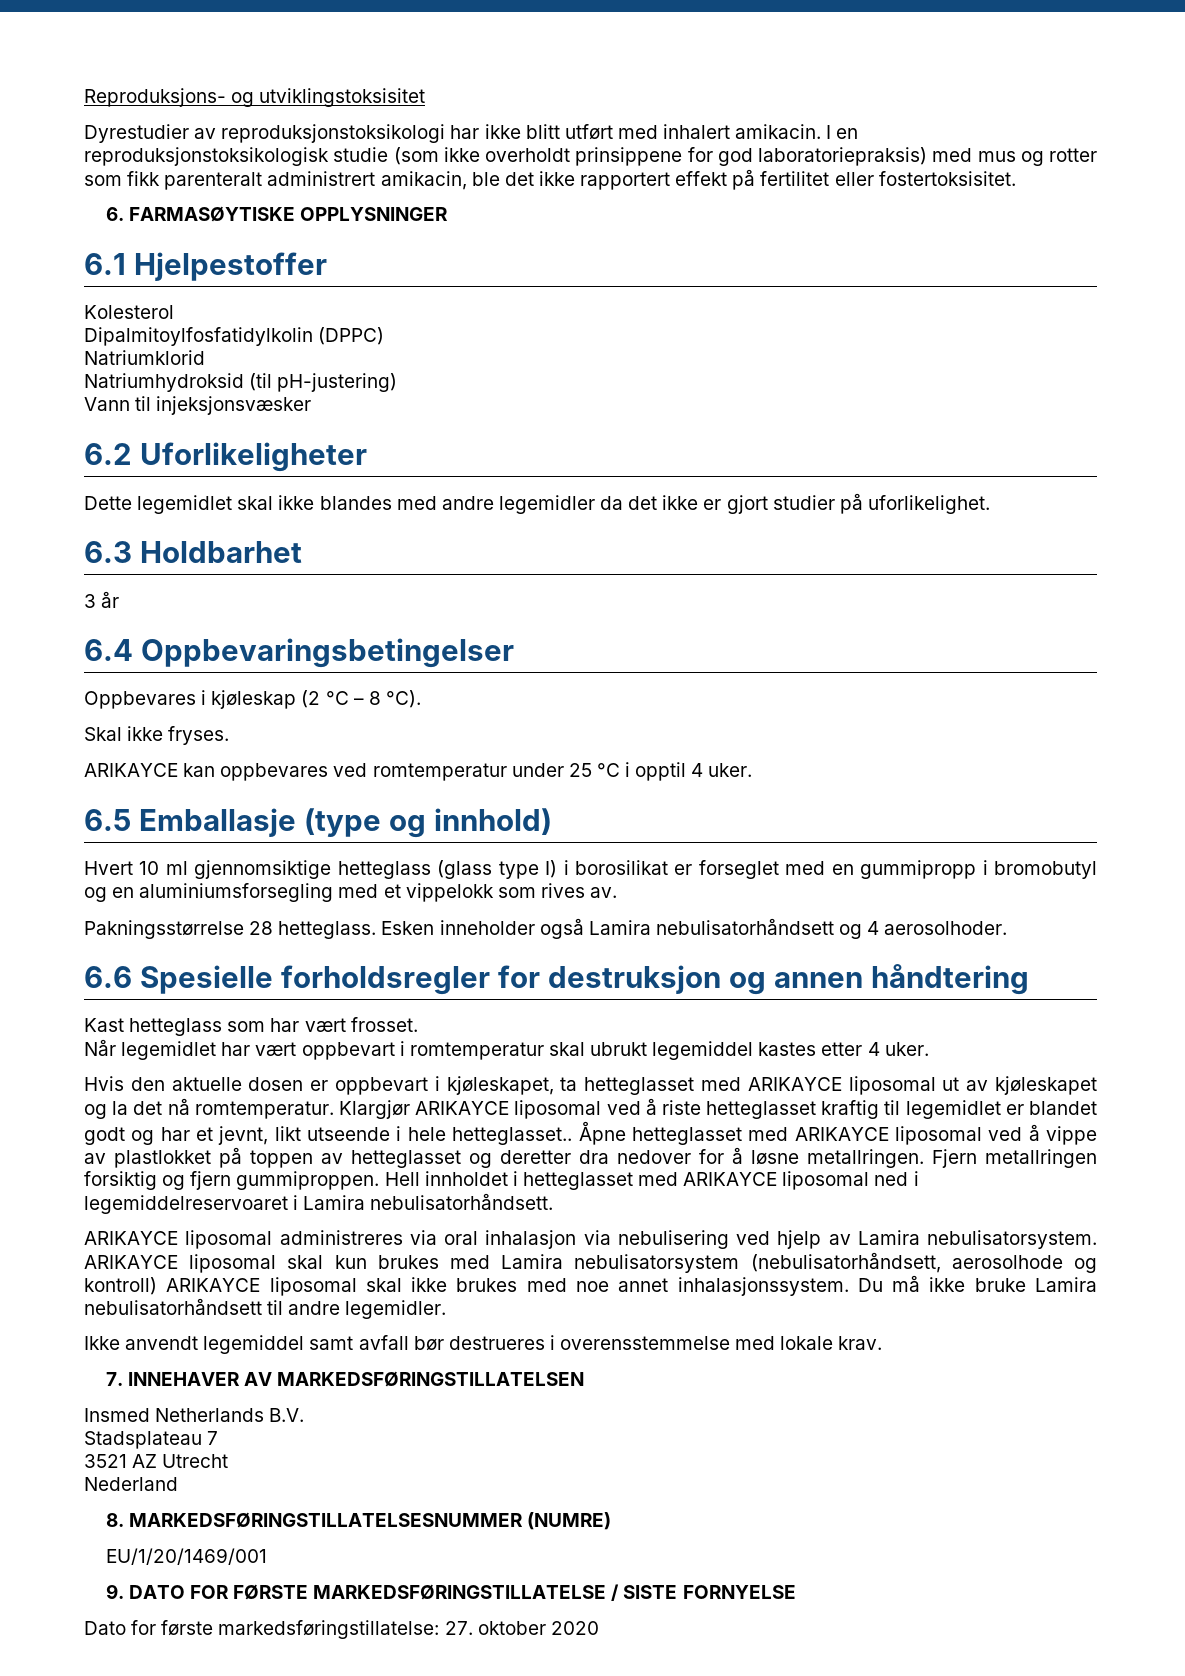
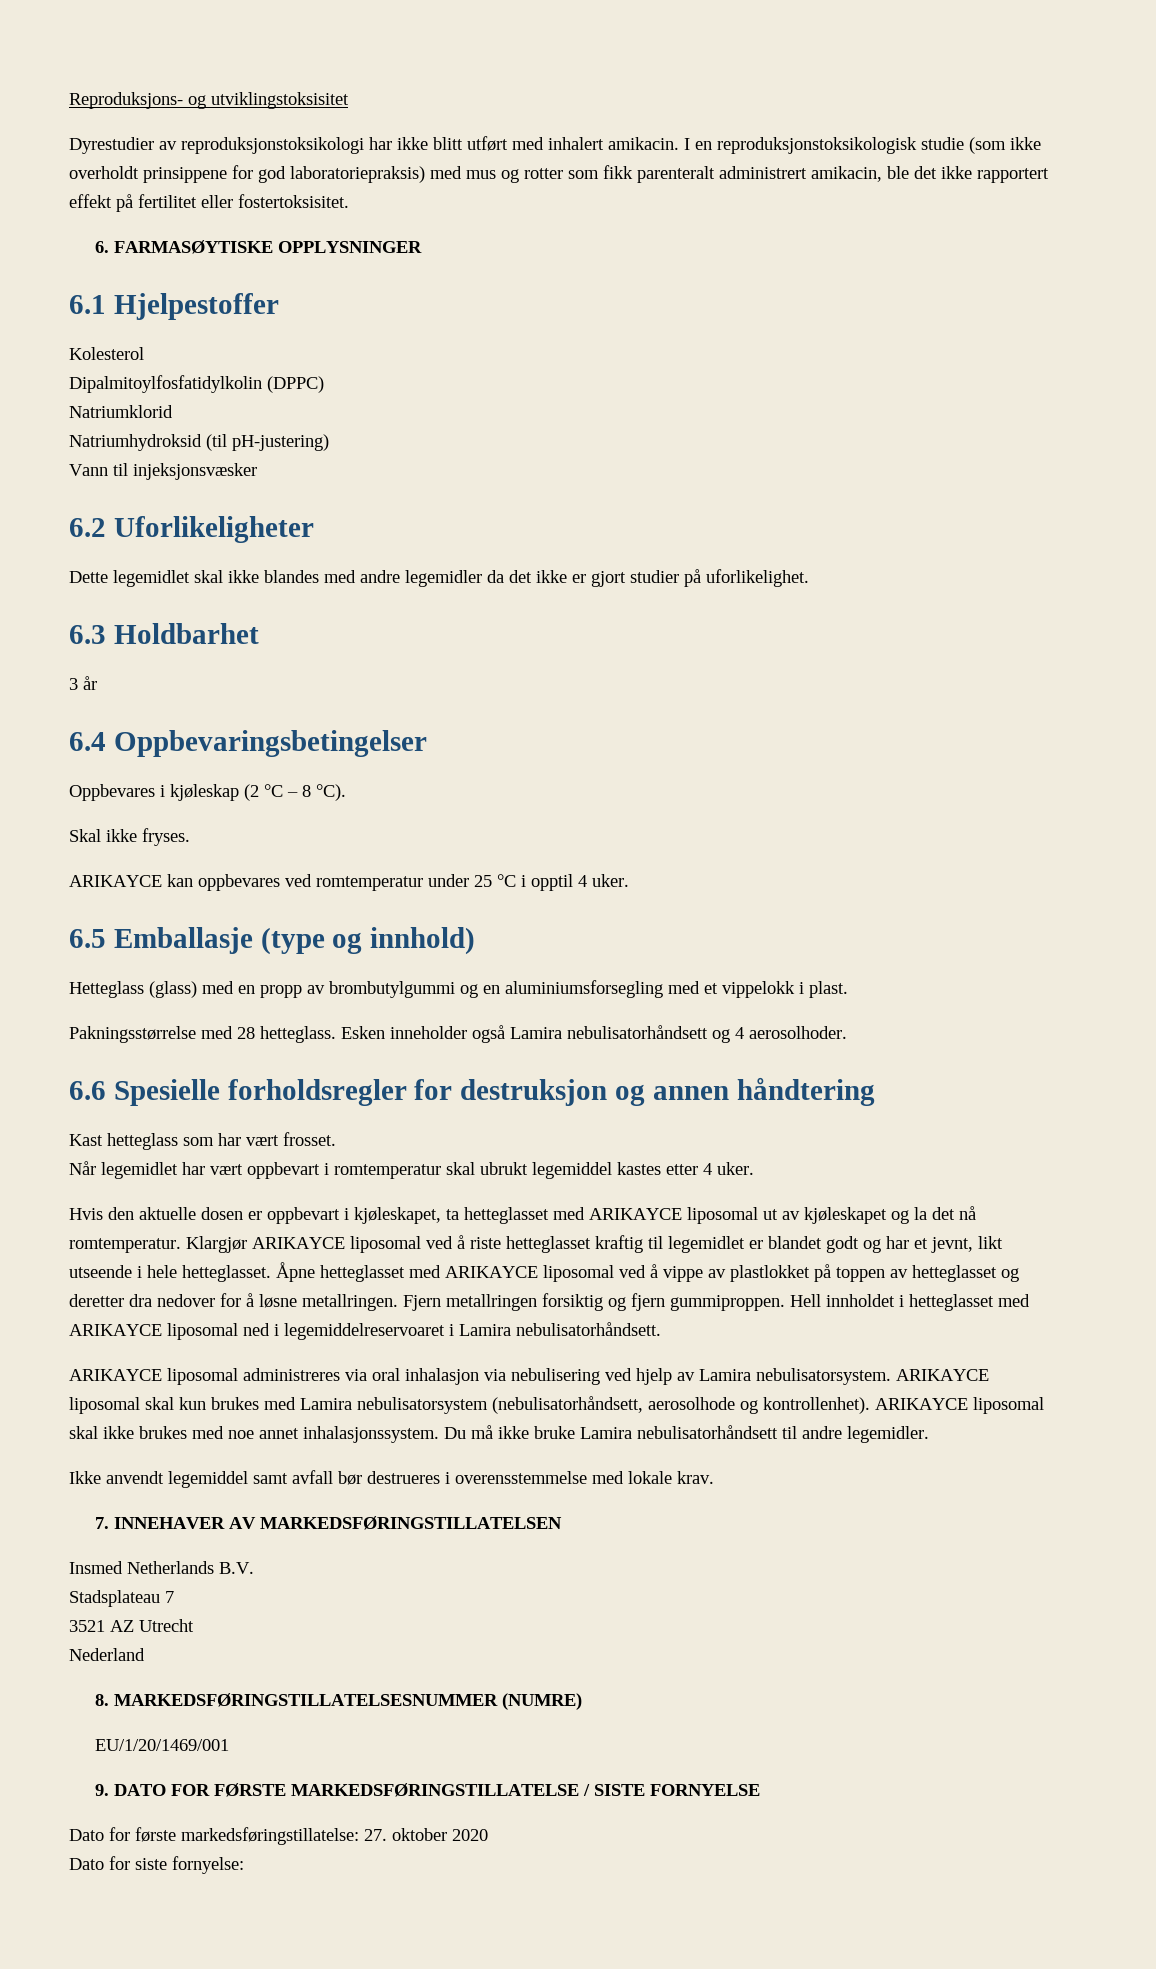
[84,860,1097,879] Hvert 10 ml gjennomsiktige hetteglass (glass type I) i borosilikat er forseglet med en gummipropp i bromobutyl -> [69,981,455,998] Hetteglass (glass) med en propp av brombutylgummi
[497,883,618,898] som rives av. -> [799,981,848,998] i plast.
(244, 929) none -> [201,1026,233,1039] med
[452,1127,573,1145] hetteglasset.. -> [182,1265,271,1282] hetteglasset.
[84,1277,157,1295] kontroll) -> [763,1397,870,1414] kontrollenhet).
(599, 1628) none -> [69,1856,244,1874] // Dato for siste fornyelse:

